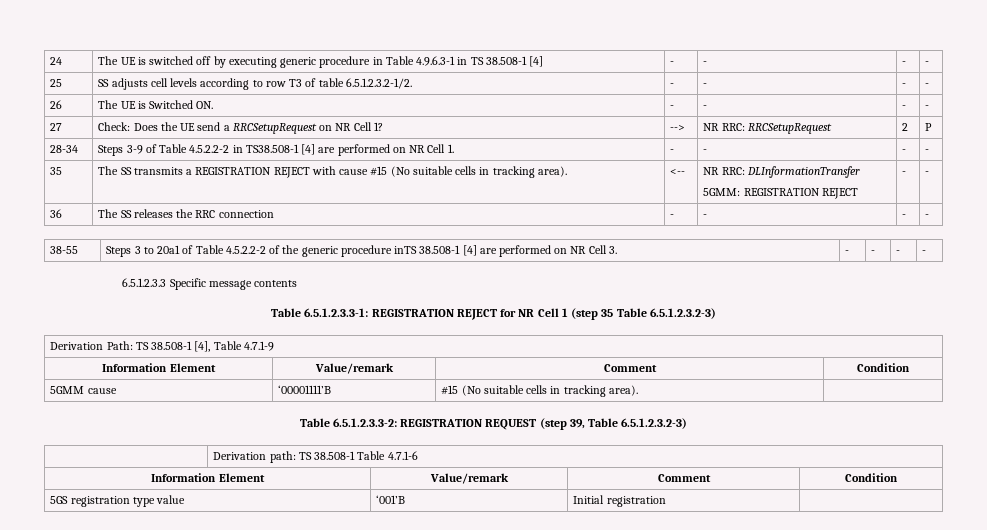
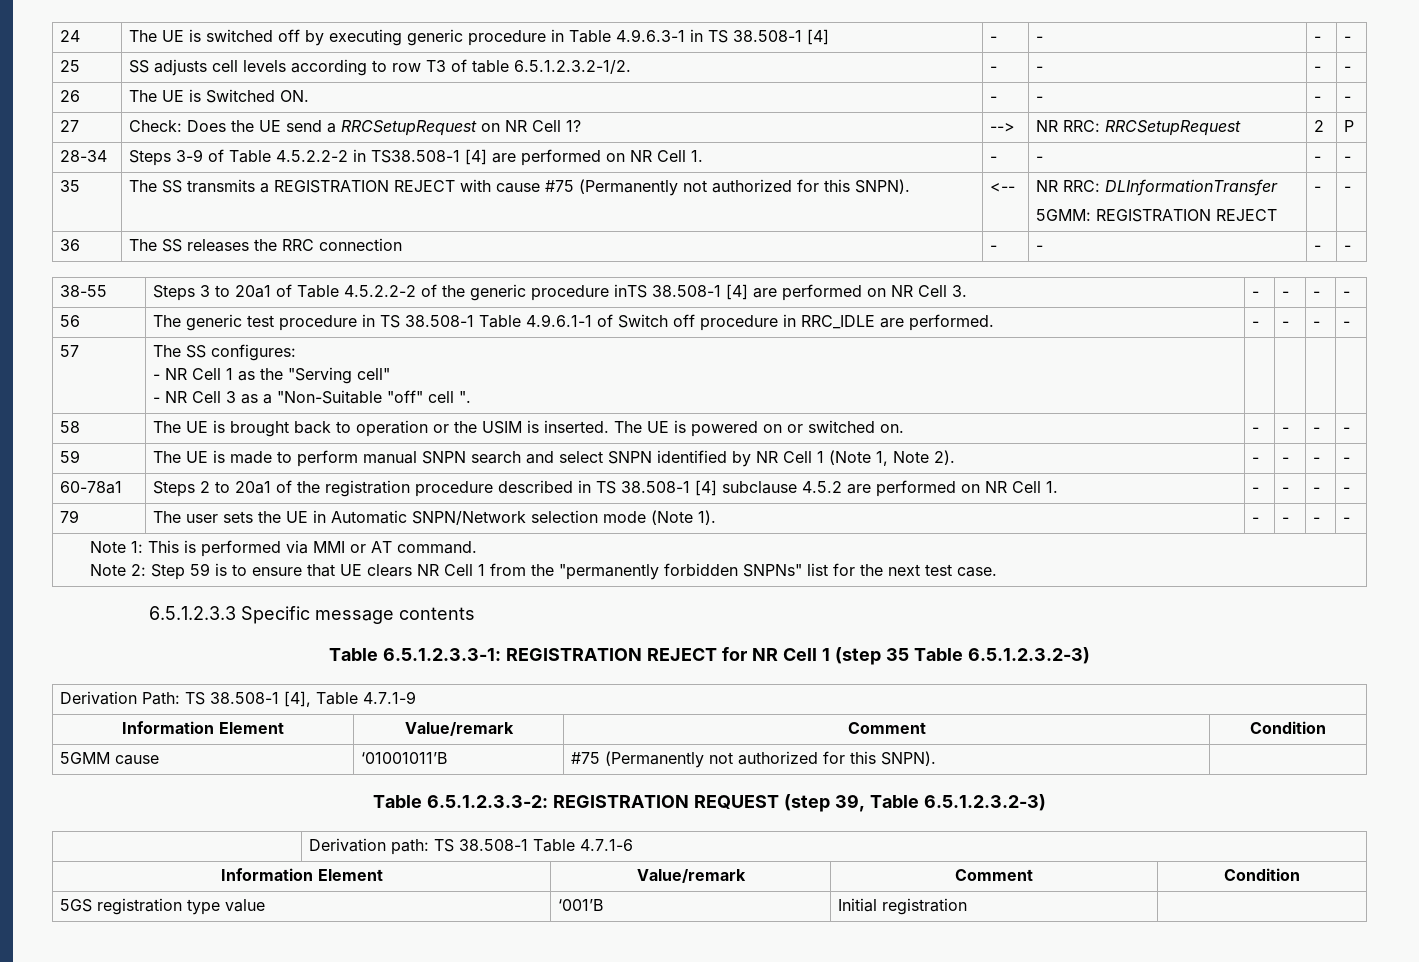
[370,166,567,178] #15 (No suitable cells in tracking area). -> [545,179,911,196] #75 (Permanently not authorized for this SNPN).
(927, 252) none -> [60,315,81,327] [153,314,995,331] [1252,321,1260,327] [1282,321,1290,327] [1313,321,1321,327] [1343,321,1351,327] [60,345,80,357] [153,344,297,361] [153,367,391,384] [153,390,472,404] [60,421,81,433] [153,420,905,437] [1252,427,1260,433] [1282,427,1290,433] [1313,427,1321,433] [1343,427,1351,433] [60,450,81,463] [153,450,956,467] [1252,457,1260,463] [1282,457,1290,463] [1313,457,1321,463] [1343,457,1351,463] [60,481,123,494] [153,480,1059,497] [1252,487,1260,493] [1282,487,1290,493] [1313,487,1321,493] [1343,487,1351,493] [60,510,80,523] [153,510,717,525] [1252,517,1260,523] [1282,517,1290,523] [1313,517,1321,523] [1343,517,1351,523] [89,540,477,557] [89,563,997,580] // 56 | The generic test procedure in TS 38.508-1 Table 4.9.6.1-1 of Switch off procedure in RRC_IDLE are performed. | - | - | - | - // 57 | The SS configures: // - NR Cell 1 as the "Serving cell" // - NR Cell 3 as a "Non-Suitable "off" cell ". | | | | // 58 | The UE is brought back to operation or the USIM is inserted. The UE is powered on or switched on. | - | - | - | - // 59 | The UE is made to perform manual SNPN search and select SNPN identified by NR Cell 1 (Note 1, Note 2). | - | - | - | - // 60-78a1 | Steps 2 to 20a1 of the registration procedure described in TS 38.508-1 [4] subclause 4.5.2 are performed on NR Cell 1. | - | - | - | - // 79 | The user sets the UE in Automatic SNPN/Network selection mode (Note 1). | - | - | - | - // Note 1: This is performed via MMI or AT command. // Note 2: Step 59 is to ensure that UE clears NR Cell 1 from the "permanently forbidden SNPNs" list for the next test case.
[278,385,332,394] [441,385,638,397] ‘00001111’B | #15 (No suitable cells in tracking area). -> [361,752,448,764] [571,751,937,768] ‘01001011’B | #75 (Permanently not authorized for this SNPN).

